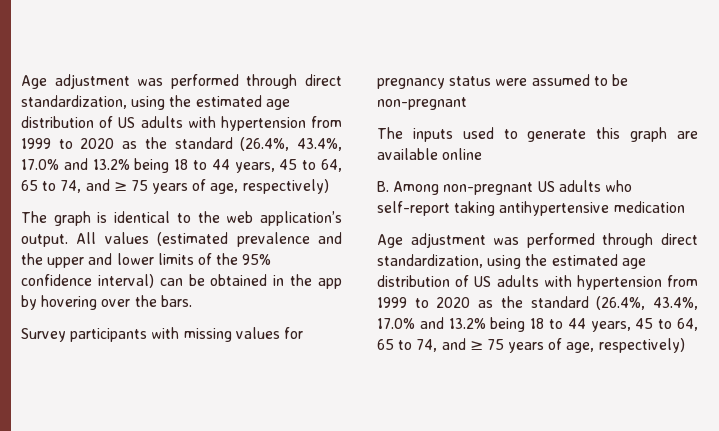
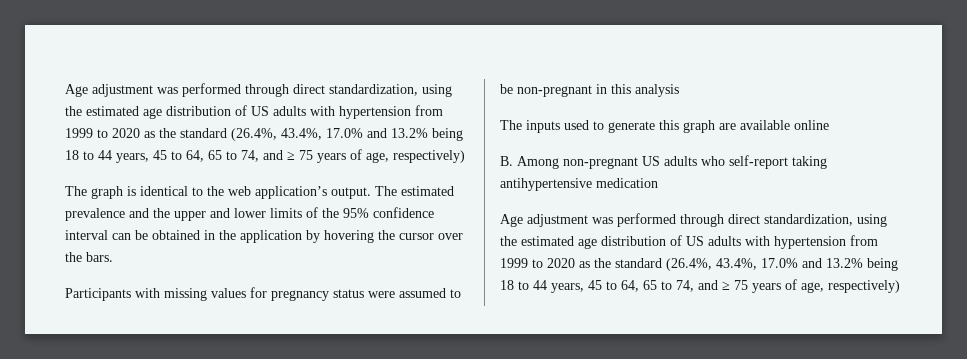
[76,232,229,246] All values (estimated -> [375,186,454,196] The estimated
[97,274,154,288] interval) -> [65,230,108,240] interval
[318,278,342,289] app -> [240,230,302,243] application
(98, 302) none -> [378,230,434,240] the cursor
[21,328,148,342] Survey participants -> [65,288,131,301] Participants
(467, 103) none -> [596,84,679,97] in this analysis

